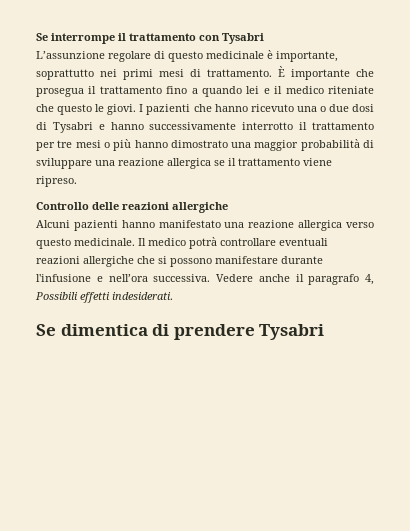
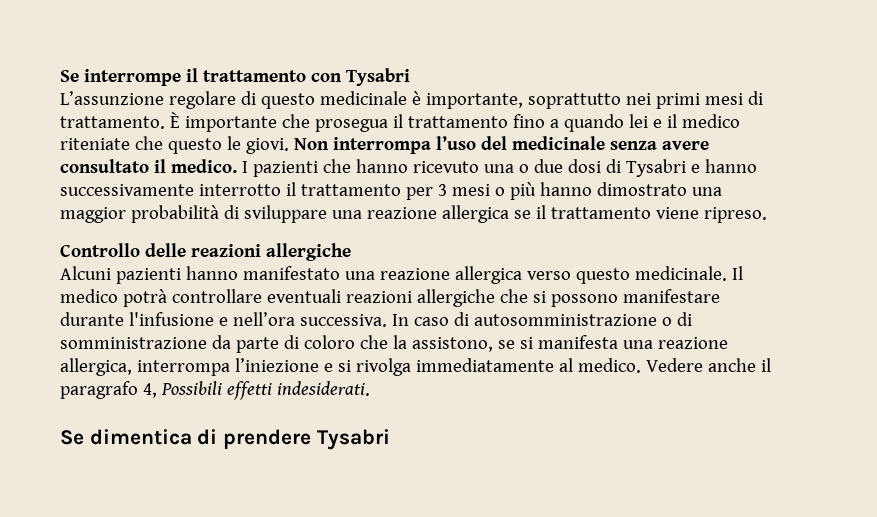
(137, 109) none -> [293,136,709,154] [60,159,237,173] Non interrompa l’uso del medicinale senza avere consultato il medico.
[57,140,73,148] tre -> [437,184,447,196] 3
(211, 278) none -> [391,312,692,326] [60,335,728,353] [60,358,641,376] In caso di autosomministrazione o di somministrazione da parte di coloro che la assistono, se si manifesta una reazione allergica, interrompa l’iniezione e si rivolga immediatamente al medico.

